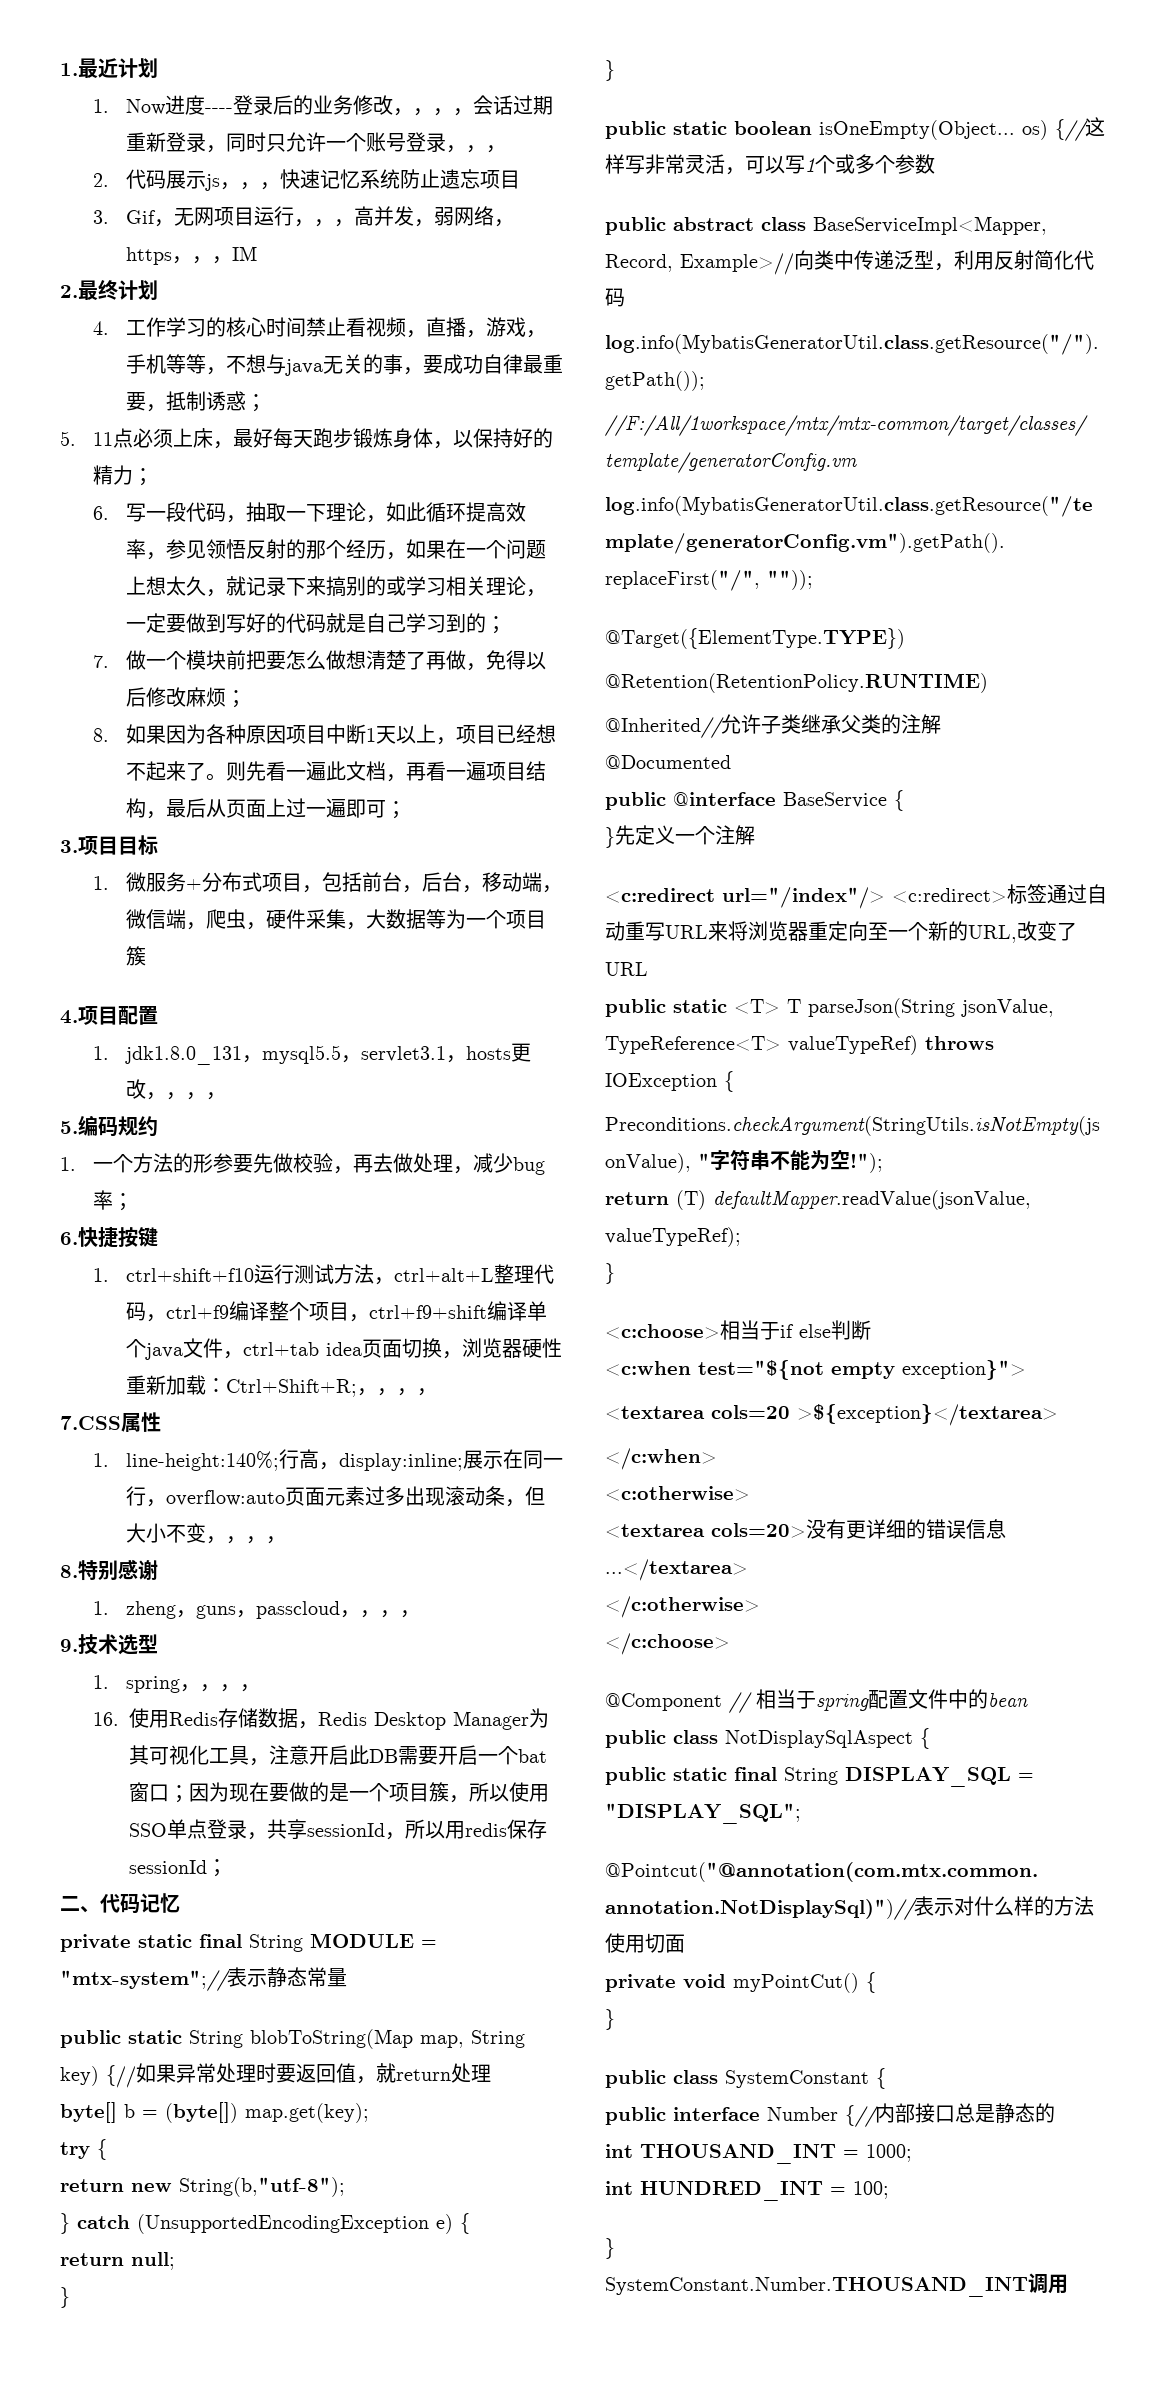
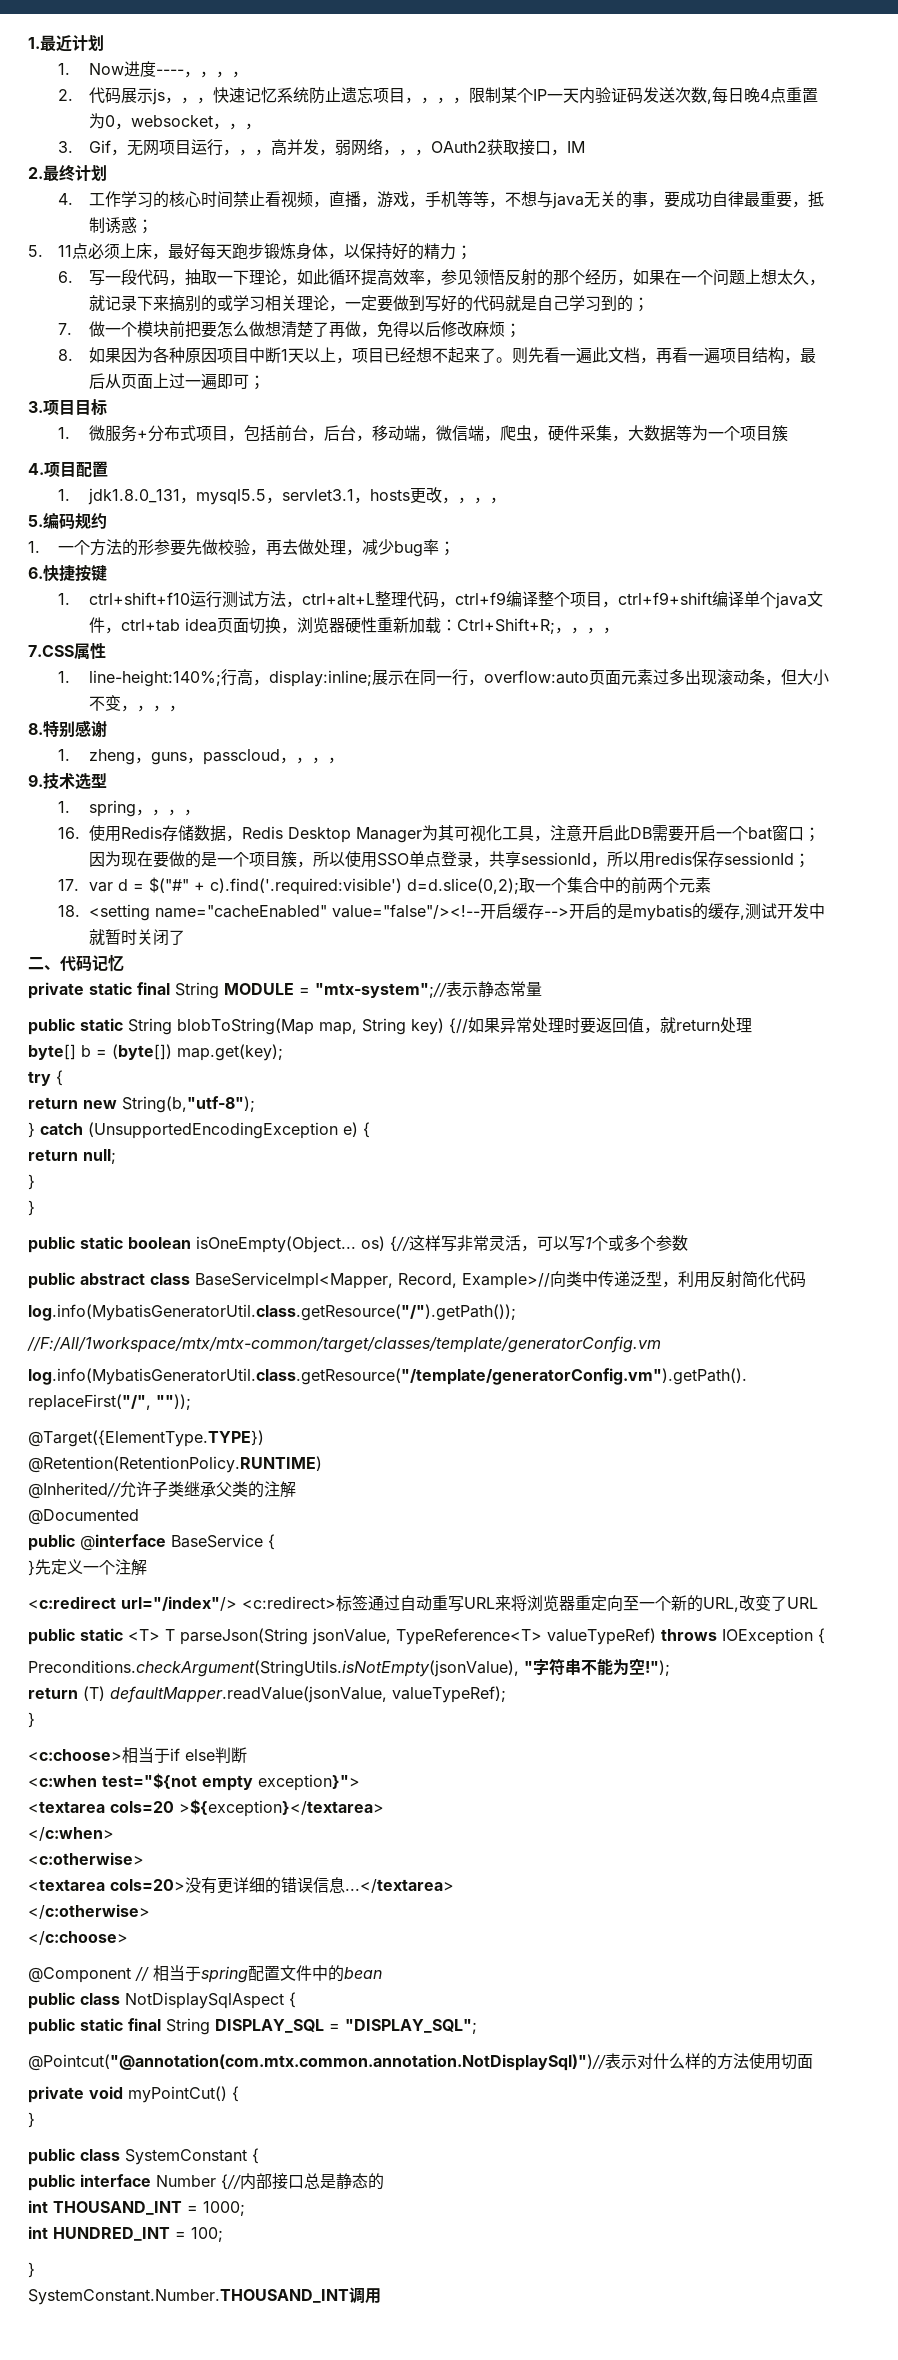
[232,95,553,116] [125,132,446,153] 登录后的业务修改，，，，会话过期重新登录，同时只允许一个账号登录 -> [183,71,200,78] ，
(520, 179) none -> [404,87,818,104] [88,113,261,130] ，，，，限制某个IP一天内验证码发送次数,每日晚4点重置为0，websocket，，，
[125,247,212,265] https，， -> [398,139,551,156] ，，OAuth2获取接口
(227, 1868) none -> [58,877,711,895] [58,903,825,921] [88,929,185,946] // 17. var d = $("#" + c).find('.required:visible') d=d.slice(0,2);取一个集合中的前两个元素 // 18. <setting name="cacheEnabled" value="false"/><!--开启缓存-->开启的是mybatis的缓存,测试开发中就暂时关闭了

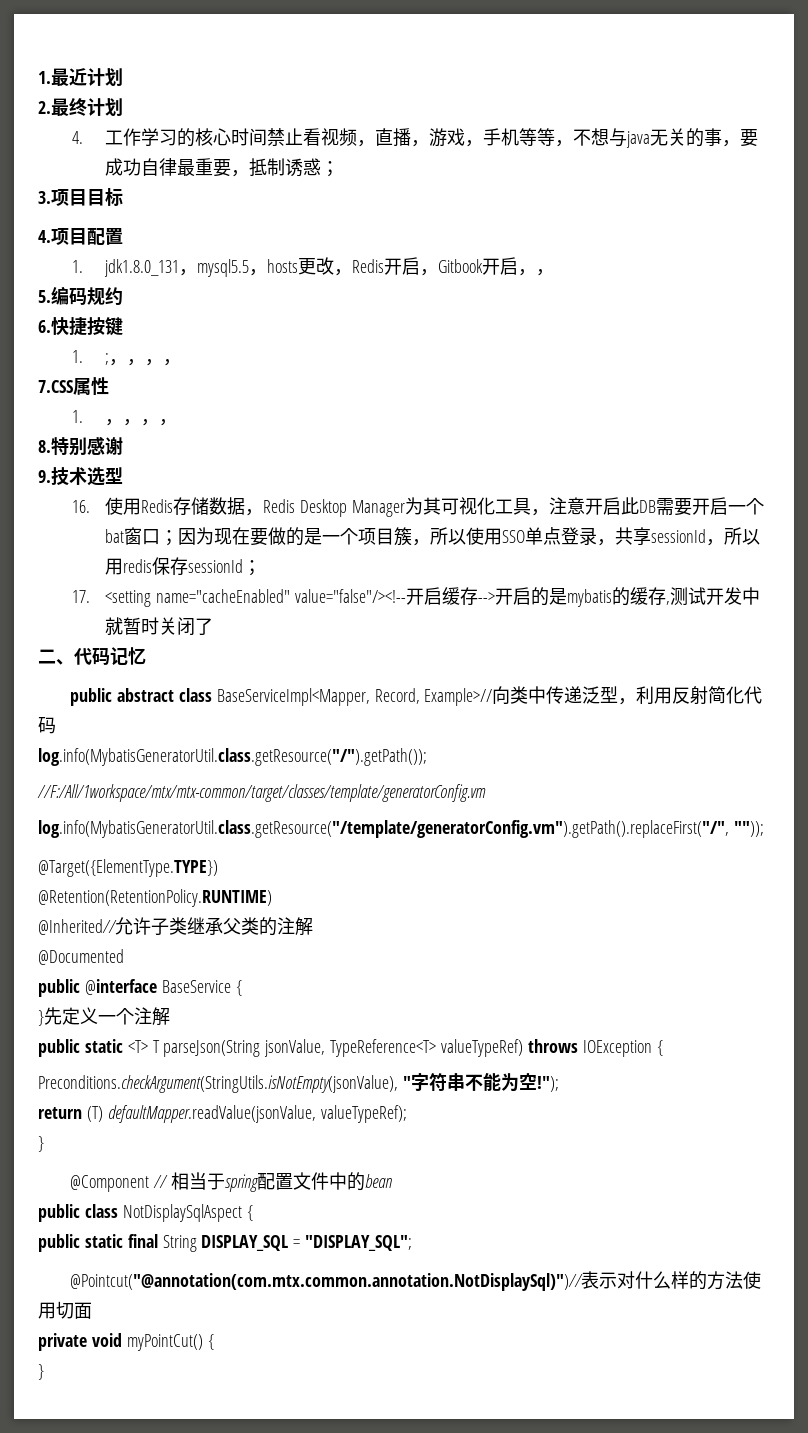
[58,61,248,78] [58,87,818,105] [88,113,261,130] [58,138,585,156] // 1. Now进度----，，，， // 2.代码展示js，，，快速记忆系统防止遗忘项目，，，，限制某个IP一天内验证码发送次数,每日晚4点重置为0，websocket，，， // 3. Gif，无网项目运行，，，高并发，弱网络，，，OAuth2获取接口，IM -> (123, 77) none
[28,243,473,260] [58,269,825,286] [88,295,649,312] [58,321,521,338] [58,347,816,364] [88,373,265,390] [28,399,107,416] [58,425,788,442] 5. 11点必须上床，最好每天跑步锻炼身体，以保持好的精力； // 6.写一段代码，抽取一下理论，如此循环提高效率，参见领悟反射的那个经历，如果在一个问题上想太久，就记录下来搞别的或学习相关理论，一定要做到写好的代码就是自己学习到的； // 7.做一个模块前把要怎么做想清楚了再做，免得以后修改麻烦； // 8.如果因为各种原因项目中断1天以上，项目已经想不起来了。则先看一遍此文档，再看一遍项目结构，最后从页面上过一遍即可； // 3.项目目标 // 1.微服务+分布式项目，包括前台，后台，移动端，微信端，爬虫，硬件采集，大数据等为一个项目簇 -> [38,188,123,206] 3.项目目标
[281,489,370,504] servlet3.1， -> (268, 272) none
[457,497,474,504] ， -> [352,257,519,276] Redis开启，Gitbook开启
[28,539,456,557] [28,565,107,582] [58,591,823,609] [88,617,555,634] 1.一个方法的形参要先做校验，再去做处理，减少bug率； // 6.快捷按键 // 1. ctrl+shift+f10运行测试方法，ctrl+alt+L整理代码，ctrl+f9编译整个项目，ctrl+f9+shift编译单个java文件，ctrl+tab idea页面切换，浏览器硬性重新加载：Ctrl+Shift+R; -> [38,317,123,336] [71,350,110,365] 6.快捷按键 // 1. ;
[88,669,829,687] [88,695,121,711] line-height:140%;行高，display:inline;展示在同一行，overflow:auto页面元素过多出现滚动条，但大小不变 -> (83, 416) none
[58,749,344,765] // 1. zheng，guns，passcloud，，，， -> (123, 446) none
[58,800,200,817] // 1. spring，，，， -> (123, 475) none
[88,877,711,895] [58,905,81,917] var d = $("#" + c).find('.required:visible') d=d.slice(0,2);取一个集合中的前两个元素 // 18. -> (90, 596) none
[28,981,542,999] [28,1017,752,1035] [28,1044,283,1061] [28,1070,63,1086] [28,1096,255,1113] [28,1122,370,1139] [28,1149,116,1164] [28,1174,35,1190] [28,1200,35,1216] [28,1235,688,1253] // private static final String MODULE = "mtx-system";//表示静态常量 // public static String blobToString(Map map, String key) {//如果异常处理时要返回值，就return处理 // byte[] b = (byte[]) map.get(key); // try { // return new String(b,"utf-8"); // } catch (UnsupportedEncodingException e) { // return null; // } // } // public static boolean isOneEmpty(Object... os) {//这样写非常灵活，可以写1个或多个参数 -> (146, 656) none
[28,1595,818,1612] // <c:redirect url="/index"/> <c:redirect>标签通过自动重写URL来将浏览器重定向至一个新的URL,改变了URL -> (170, 1016) none
[28,1747,247,1763] [28,1773,360,1791] [28,1799,384,1817] [28,1827,114,1841] [28,1852,144,1865] [28,1877,454,1894] [28,1904,150,1919] [28,1931,128,1945] // <c:choose>相当于if else判断 // <c:when test="${not empty exception}"> // <textarea cols=20 >${exception}</textarea> // </c:when> // <c:otherwise> // <textarea cols=20>没有更详细的错误信息...</textarea> // </c:otherwise> // </c:choose> -> (44, 1144) none
[28,2148,259,2165] [28,2173,384,2191] [28,2200,245,2216] [28,2226,223,2242] [28,2262,35,2278] [28,2287,381,2305] // public class SystemConstant { // public interface Number {//内部接口总是静态的 // int THOUSAND_INT = 1000; // int HUNDRED_INT = 100; // } // SystemConstant.Number.THOUSAND_INT调用 -> (44, 1372) none

